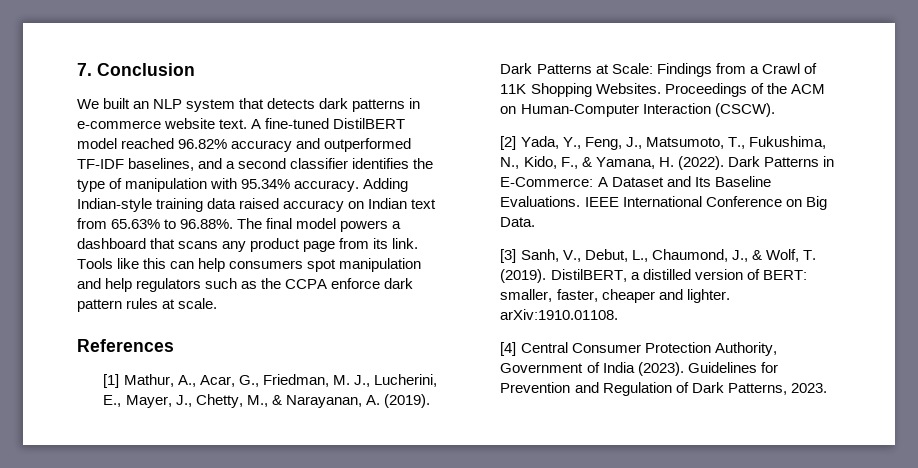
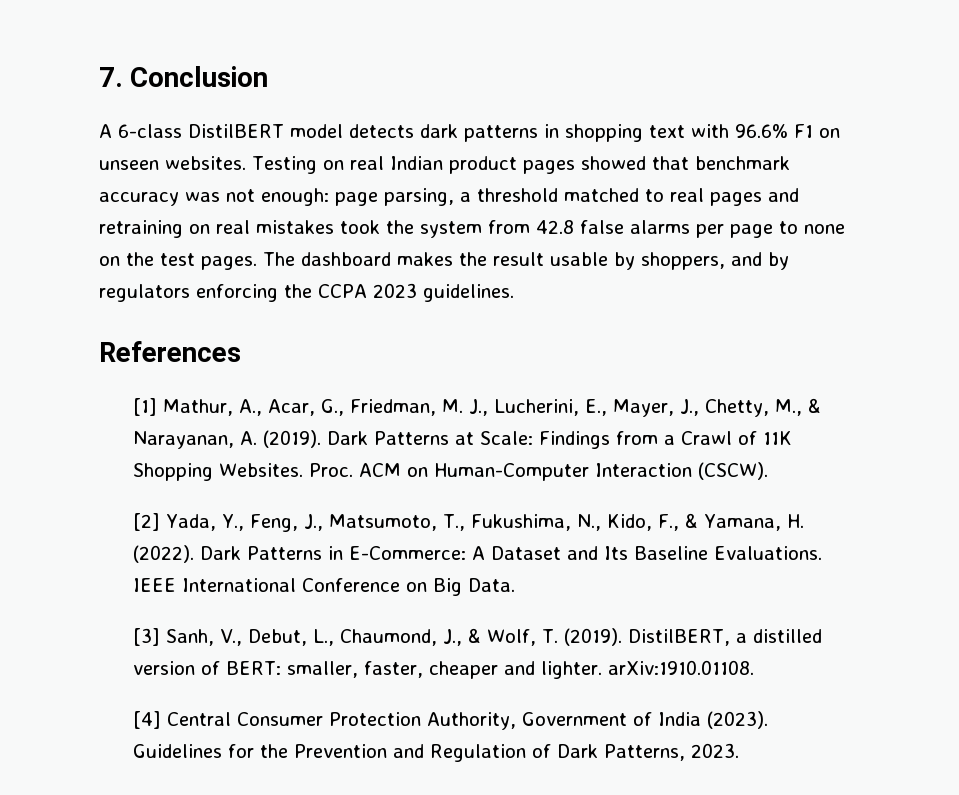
[77,98,421,112] [77,118,406,129] [77,138,412,152] [77,158,434,171] [77,178,409,192] [77,198,437,212] [77,218,402,232] [77,238,419,252] [77,258,422,272] [77,278,414,292] [77,298,218,312] We built an NLP system that detects dark patterns in e-commerce website text. A fine-tuned DistilBERT model reached 96.82% accuracy and outperformed TF-IDF baselines, and a second classifier identifies the type of manipulation with 95.34% accuracy. Adding Indian-style training data raised accuracy on Indian text from 65.63% to 96.88%. The final model powers a dashboard that scans any product page from its link. Tools like this can help consumers spot manipulation and help regulators such as the CCPA enforce dark pattern rules at scale. -> [99,124,840,142] [99,156,790,174] [99,188,799,206] [99,220,845,238] [99,252,789,270] [99,283,514,302] A 6-class DistilBERT model detects dark patterns in shopping text with 96.6% F1 on unseen websites. Testing on real Indian product pages showed that benchmark accuracy was not enough: page parsing, a threshold matched to real pages and retraining on real mistakes took the system from 42.8 false alarms per page to none on the test pages. The dashboard makes the result usable by shoppers, and by regulators enforcing the CCPA 2023 guidelines.
[664,83,787,97] Proceedings of the -> [308,463,353,477] Proc.
(778, 367) none -> [259,744,288,758] the

